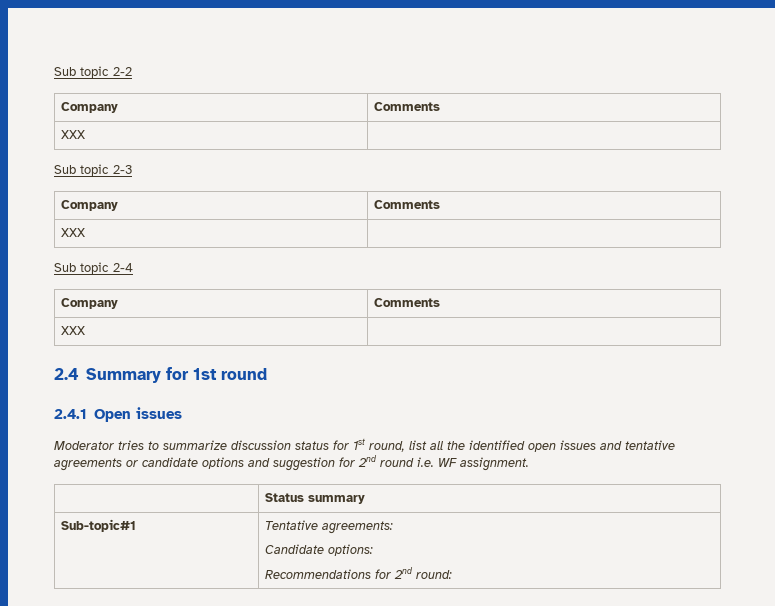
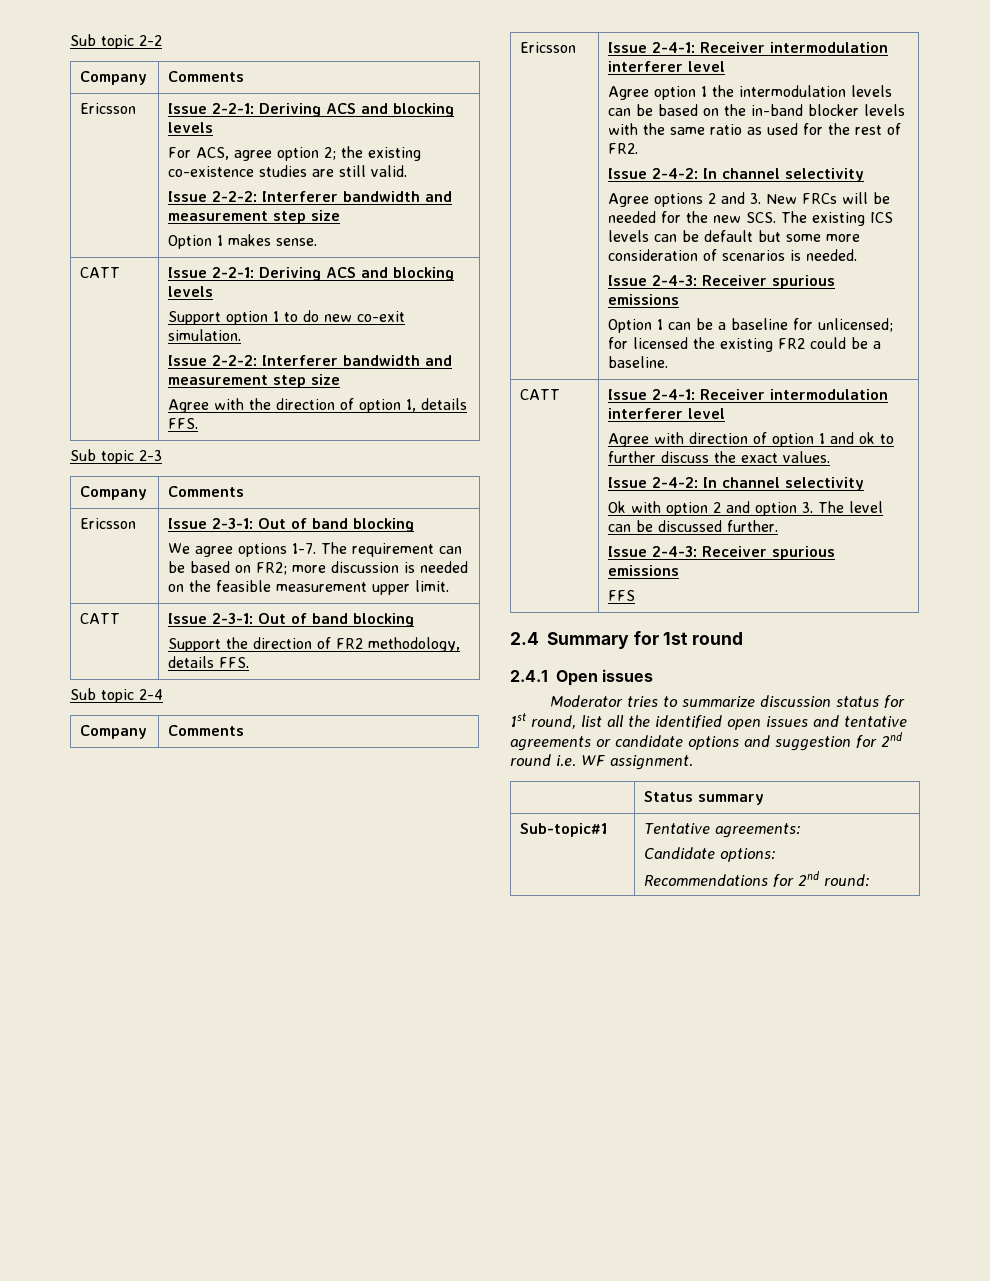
[60,130,85,139] XXX | -> [80,103,137,114] [168,103,455,117] [168,122,214,133] [168,146,422,161] [168,165,408,177] [168,191,453,202] [168,210,341,224] [168,234,318,249] [80,267,121,278] [168,267,455,281] [168,286,214,297] [168,310,406,325] [168,329,242,341] [168,355,453,366] [168,374,341,388] [168,398,468,413] [168,418,199,429] Ericsson | Issue 2-2-1: Deriving ACS and blocking levels // For ACS, agree option 2; the existing co-existence studies are still valid. // Issue 2-2-2: Interferer bandwidth and measurement step size // Option 1 makes sense. // CATT | Issue 2-2-1: Deriving ACS and blocking levels // Support option 1 to do new co-exit simulation. // Issue 2-2-2: Interferer bandwidth and measurement step size // Agree with the direction of option 1, details FFS.
[60,228,85,237] XXX | -> [80,518,137,529] [168,518,415,532] [168,542,463,557] [168,561,469,575] [168,580,450,595] [80,613,121,624] [168,613,415,627] [168,637,461,652] [168,656,250,668] Ericsson | Issue 2-3-1: Out of band blocking // We agree options 1-7. The requirement can be based on FR2; more discussion is needed on the feasible measurement upper limit. // CATT | Issue 2-3-1: Out of band blocking // Support the direction of FR2 methodology, details FFS.
[60,326,85,335] XXX | -> [520,42,577,53] [608,42,889,53] [608,61,726,72] [608,85,893,100] [608,104,906,116] [608,123,902,135] [608,143,639,154] [608,168,865,182] [608,192,891,207] [608,211,894,226] [608,230,861,242] [608,249,858,261] [608,275,836,289] [608,294,680,305] [608,318,894,333] [608,337,882,352] [608,356,669,368] [520,389,561,400] [608,389,889,400] [608,408,726,419] [608,432,895,447] [608,451,831,463] [608,477,865,491] [608,501,884,516] [608,520,779,532] [608,546,836,560] [608,565,680,576] [608,590,636,601] Ericsson | Issue 2-4-1: Receiver intermodulation interferer level // Agree option 1 the intermodulation levels can be based on the in-band blocker levels with the same ratio as used for the rest of FR2. // Issue 2-4-2: In channel selectivity // Agree options 2 and 3. New FRCs will be needed for the new SCS. The existing ICS levels can be default but some more consideration of scenarios is needed. // Issue 2-4-3: Receiver spurious emissions // Option 1 can be a baseline for unlicensed; for licensed the existing FR2 could be a baseline. // CATT | Issue 2-4-1: Receiver intermodulation interferer level // Agree with direction of option 1 and ok to further discuss the exact values. // Issue 2-4-2: In channel selectivity // Ok with option 2 and option 3. The level can be discussed further. // Issue 2-4-3: Receiver spurious emissions // FFS

